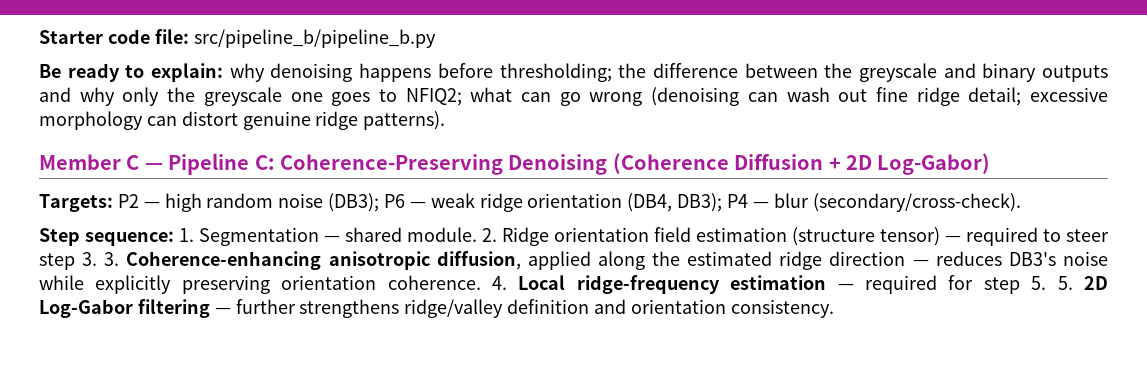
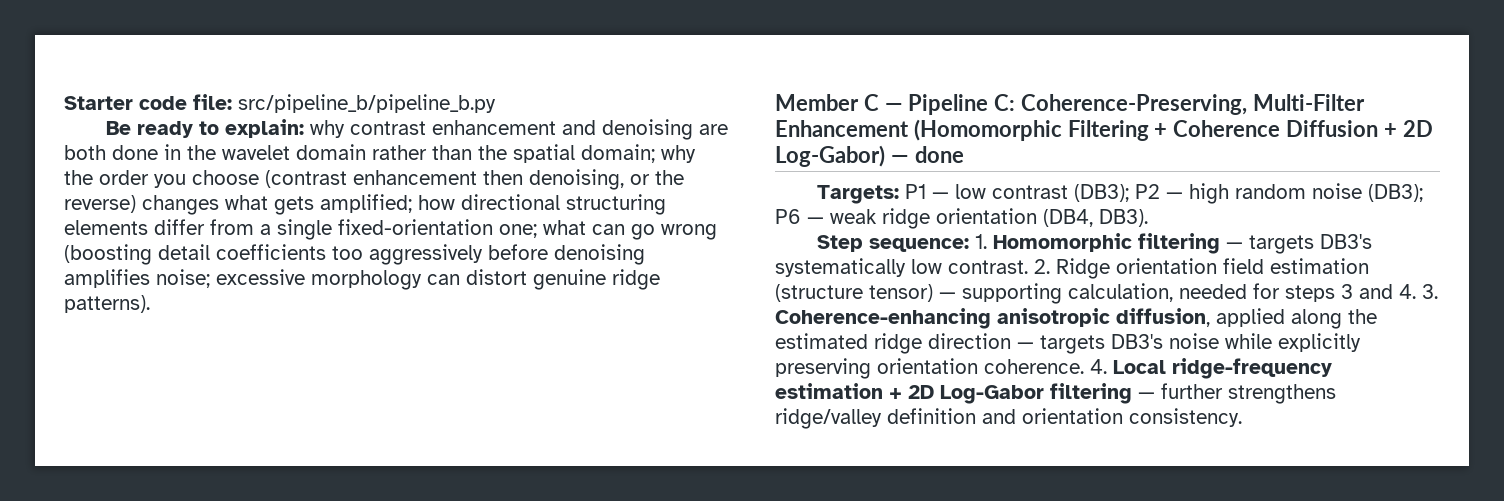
[270,63,1108,82] [39,87,1022,106] denoising happens before thresholding; the difference between the greyscale and binary outputs and why only the greyscale one goes to NFIQ2; what can go wrong (denoising can wash out fine ridge detail; -> [350,119,729,140] [64,144,696,163] [64,169,684,190] [64,194,666,215] [64,219,717,240] [64,244,645,265] [64,269,210,288] contrast enhancement and denoising are both done in the wavelet domain rather than the spatial domain; why the order you choose (contrast enhancement then denoising, or the reverse) changes what gets amplified; how directional structuring elements differ from a single fixed-orientation one; what can go wrong (boosting detail coefficients too aggressively before denoising amplifies noise;
[280,153,729,175] Coherence-Preserving Denoising (Coherence -> [1021,94,1365,115] [775,119,1281,141] Coherence-Preserving, Multi-Filter Enhancement (Homomorphic Filtering + Coherence
(991, 164) none -> [890,146,964,163] — done
(113, 203) none -> [905,184,1130,202] P1 — low contrast (DB3);
[677,193,1021,212] [39,227,477,246] DB3); P4 — blur (secondary/cross-check). // Step sequence: 1. Segmentation — shared module. -> [1099,209,1148,227] [817,233,1373,254] [775,258,1028,277] DB3). // Step sequence: 1. Homomorphic filtering — targets DB3's systematically low contrast.
[966,227,1109,246] [39,252,98,270] required to steer step 3. -> [962,283,1416,304] supporting calculation, needed for steps 3 and 4.
[935,251,1002,266] reduces -> [1040,335,1105,354] targets
[837,275,1073,294] — required for step 5. 5. -> [889,388,902,399] +

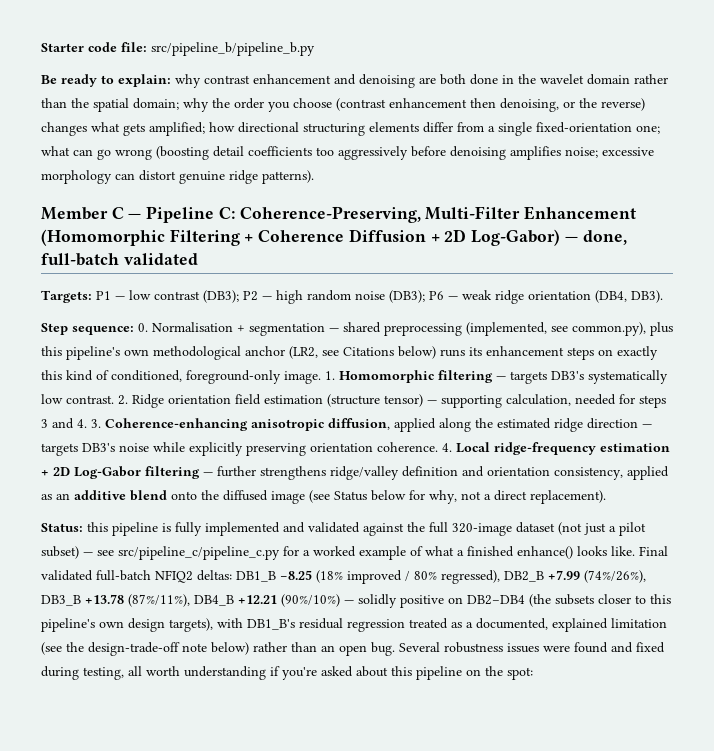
[914,146,964,163] done -> [582,230,627,245] [41,253,198,266] done, full-batch validated
(970, 245) none -> [138,322,673,336] [41,346,658,360] [41,370,321,384] 0. Normalisation + segmentation — shared preprocessing (implemented, see common.py), plus this pipeline's own methodological anchor (LR2, see Citations below) runs its enhancement steps on exactly this kind of conditioned, foreground-only image.
[1129,408,1242,427] consistency. -> [554,466,669,480] [41,490,606,504] [41,522,646,536] [41,546,668,560] [41,570,646,584] [41,594,671,608] [41,618,667,632] [41,642,665,656] [41,666,533,680] consistency, applied as an additive blend onto the diffused image (see Status below for why, not a direct replacement). // Status: this pipeline is fully implemented and validated against the full 320-image dataset (not just a pilot subset) — see src/pipeline_c/pipeline_c.py for a worked example of what a finished enhance() looks like. Final validated full-batch NFIQ2 deltas: DB1_B −8.25 (18% improved / 80% regressed), DB2_B +7.99 (74%/26%), DB3_B +13.78 (87%/11%), DB4_B +12.21 (90%/10%) — solidly positive on DB2–DB4 (the subsets closer to this pipeline's own design targets), with DB1_B's residual regression treated as a documented, explained limitation (see the design-trade-off note below) rather than an open bug. Several robustness issues were found and fixed during testing, all worth understanding if you're asked about this pipeline on the spot:

